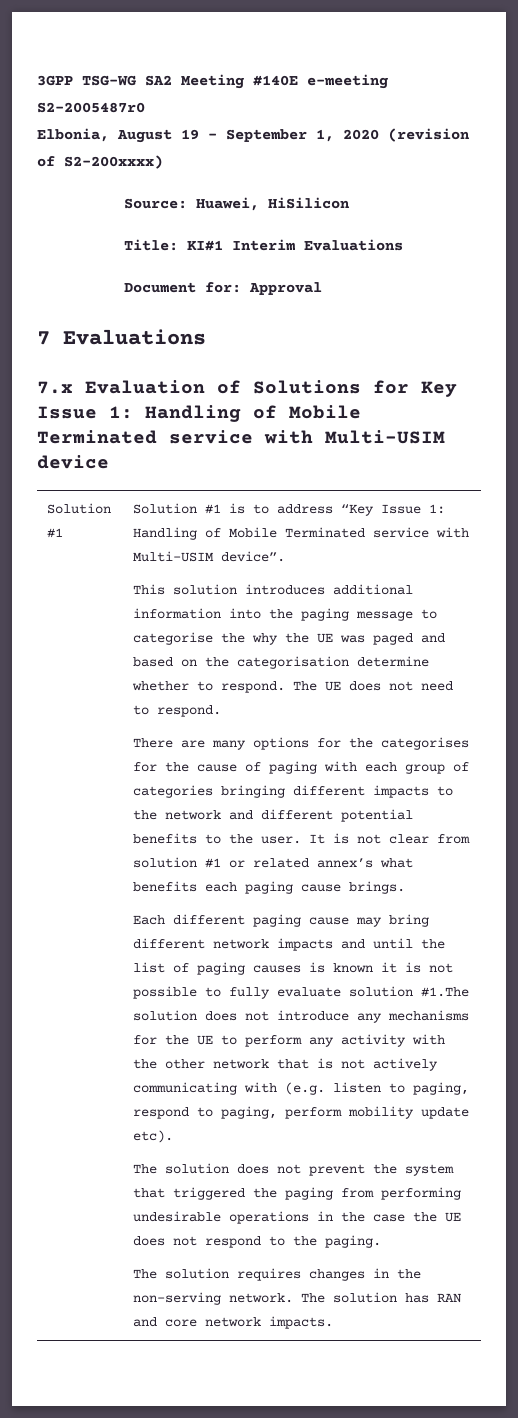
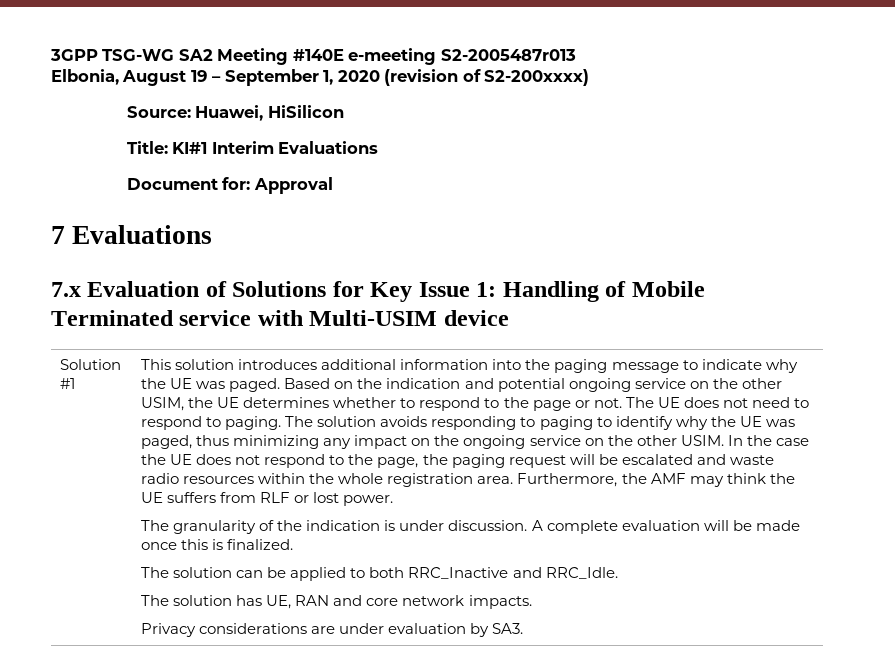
[37,102,145,113] S2-2005487r0 -> [440,49,576,61] S2-2005487r013
[133,503,446,516] [133,527,470,540] [133,551,286,562] Solution #1 is to address “Key Issue 1: Handling of Mobile Terminated service with Multi-USIM device”. // -> (76, 383) none
[133,632,446,645] [133,656,430,669] [132,681,286,693] categorise the why the UE was paged and based on the categorisation determine whether to respond. -> [701,359,798,373] [141,378,782,392] [141,397,622,411] indicate why the UE was paged. Based on the indication and potential ongoing service on the other USIM, the UE determines whether to respond to the page or not.
[157,705,222,717] [133,737,470,750] [133,761,470,774] [133,785,454,798] [133,809,414,822] [133,833,471,844] [133,857,414,868] [133,881,406,894] [133,914,430,927] [133,938,446,951] [133,962,454,975] [133,986,470,999] [133,1010,470,1023] [133,1034,446,1047] [133,1058,439,1071] [133,1082,470,1095] [133,1106,470,1119] [133,1130,174,1143] [133,1163,455,1176] [133,1187,462,1200] [133,1211,334,1224] respond. // There are many options for the categorises for the cause of paging with each group of categories bringing different impacts to the network and different potential benefits to the user. It is not clear from solution #1 or related annex’s what benefits each paging cause brings. // Each different paging cause may bring different network impacts and until the list of paging causes is known it is not possible to fully evaluate solution #1.The solution does not introduce any mechanisms for the UE to perform any activity with the other network that is not actively communicating with (e.g. listen to paging, respond to paging, perform mobility update etc). // The solution does not prevent the system that triggered the paging from performing undesirable operations in -> [141,416,795,430] [141,435,743,449] respond to paging. The solution avoids responding to paging to identify why the UE was paged, thus minimizing any impact on the ongoing service on the other USIM. In
[325,1235,382,1248] [133,1268,422,1281] [133,1292,294,1305] paging. // The solution requires changes in the non-serving network. -> [377,454,774,468] [141,473,795,487] [141,492,394,506] [141,520,800,534] [141,539,294,550] [141,567,618,581] page, the paging request will be escalated and waste radio resources within the whole registration area. Furthermore, the AMF may think the UE suffers from RLF or lost power. // The granularity of the indication is under discussion. A complete evaluation will be made once this is finalized. // The solution can be applied to both RRC_Inactive and RRC_Idle. //
(430, 1298) none -> [266,595,292,609] UE,
(334, 1322) none -> [141,623,524,637] // Privacy considerations are under evaluation by SA3.

